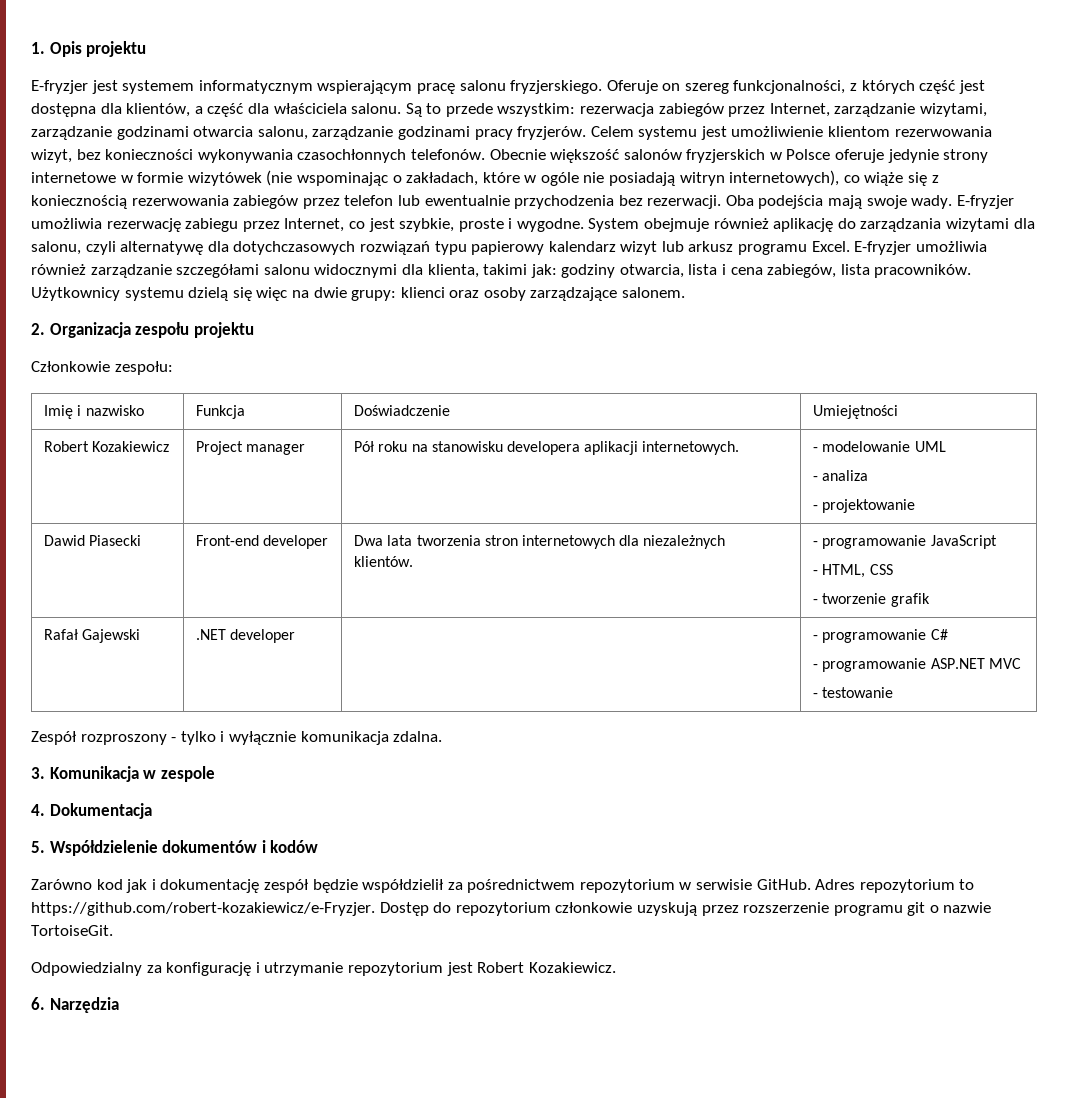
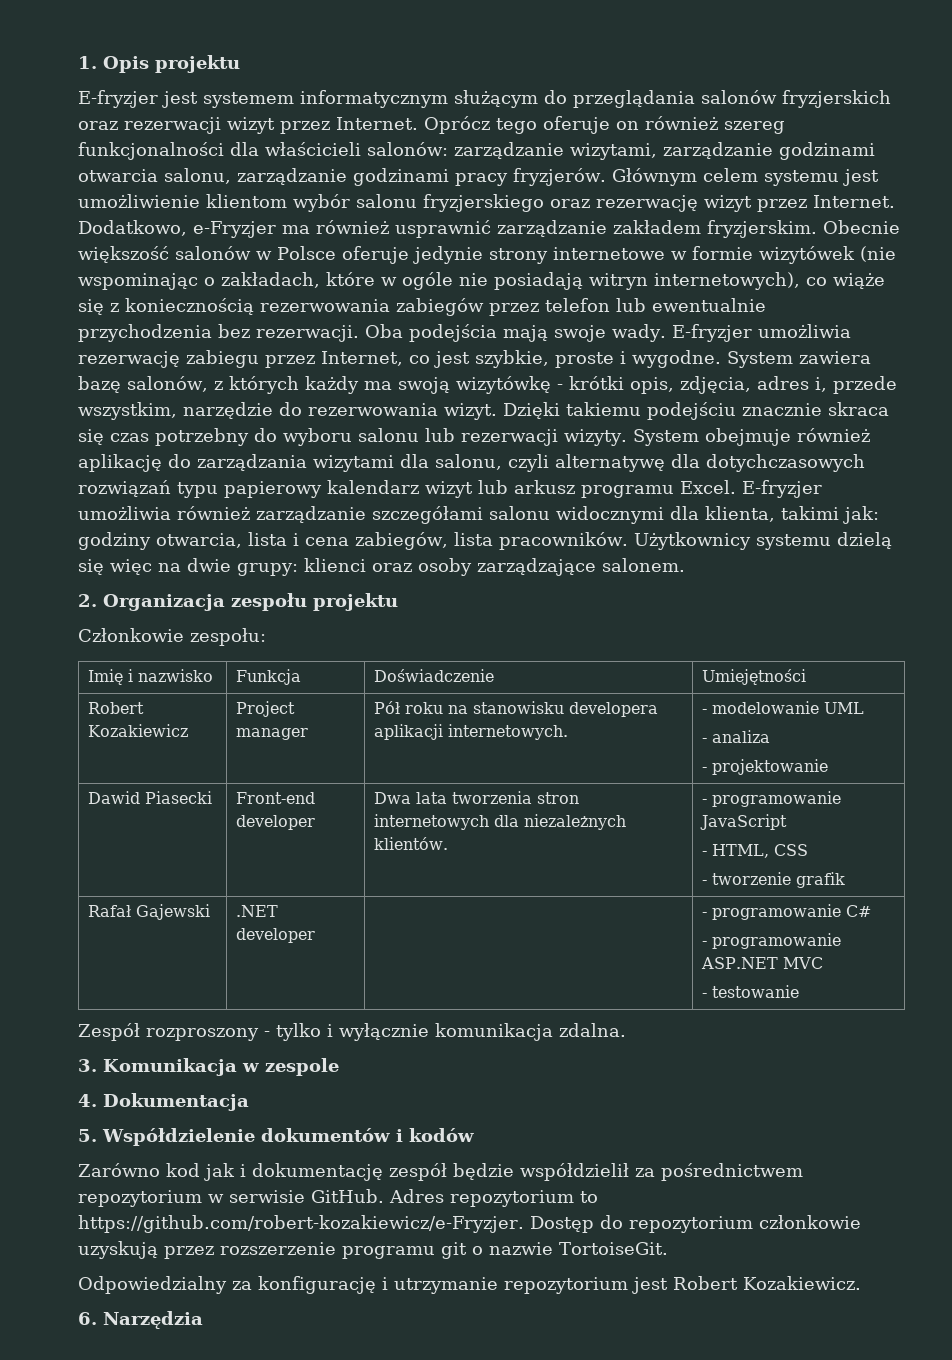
[317,80,985,94] [31,103,830,117] wspierającym pracę salonu fryzjerskiego. Oferuje on szereg funkcjonalności, z których część jest dostępna dla klientów, a część dla właściciela salonu. Są to przede wszystkim: rezerwacja zabiegów przez Internet, -> [454,90,891,108] [78,116,785,134] [78,142,448,160] służącym do przeglądania salonów fryzjerskich oraz rezerwacji wizyt przez Internet. Oprócz tego oferuje on również szereg funkcjonalności dla właścicieli salonów:
[590,126,634,137] Celem -> [611,168,758,186] Głównym celem
[894,126,992,137] [31,149,485,163] rezerwowania wizyt, bez konieczności wykonywania czasochłonnych telefonów. -> [293,194,895,212] [78,220,817,238] wybór salonu fryzjerskiego oraz rezerwację wizyt przez Internet. Dodatkowo, e-Fryzjer ma również usprawnić zarządzanie zakładem fryzjerskim.
[686,149,766,163] fryzjerskich -> (251, 253) none
(640, 225) none -> [799,351,871,364] [78,376,897,394] [78,402,889,420] [78,428,699,446] zawiera bazę salonów, z których każdy ma swoją wizytówkę - krótki opis, zdjęcia, adres i, przede wszystkim, narzędzie do rezerwowania wizyt. Dzięki takiemu podejściu znacznie skraca się czas potrzebny do wyboru salonu lub rezerwacji wizyty. System

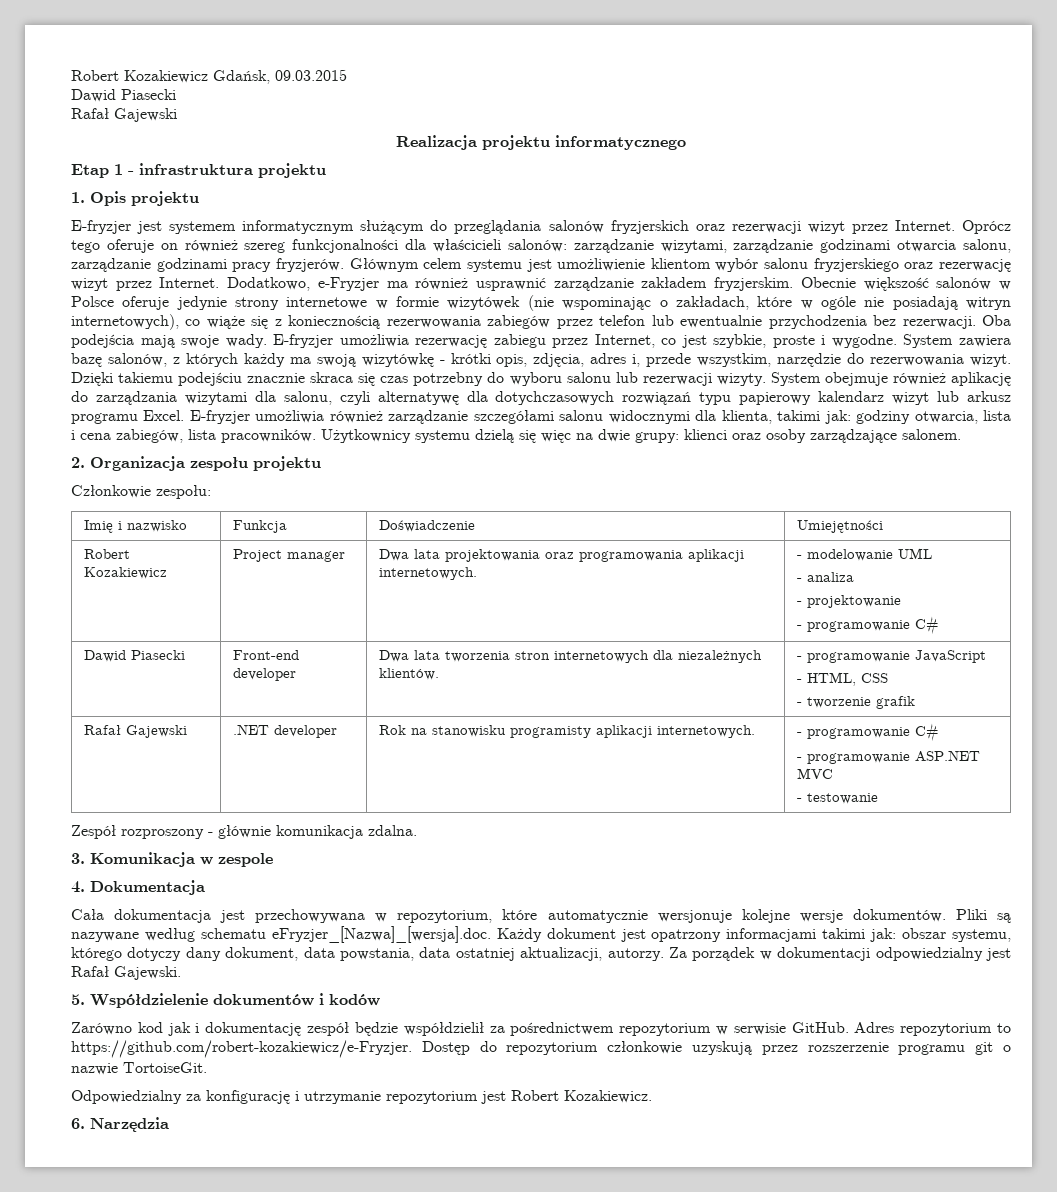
(78, 62) none -> [71,69,347,84] [71,89,176,102] [71,108,177,122] [396,135,686,150] [71,163,326,178] Robert Kozakiewicz Gdańsk, 09.03.2015 // Dawid Piasecki // Rafał Gajewski // Realizacja projektu informatycznego // Etap 1 - infrastruktura projektu //
[374,701,659,717] Pół roku na stanowisku developera -> [378,549,683,562] Dwa lata projektowania oraz programowania
(829, 767) none -> [796,616,939,635] // - programowanie C#
(316, 935) none -> [378,725,755,738] Rok na stanowisku programisty aplikacji internetowych.
[276,1023,429,1041] tylko i wyłącznie -> [218,825,271,839] głównie
(249, 1102) none -> [71,909,1012,923] [71,926,1011,943] [71,947,1011,961] [71,966,181,980] // Cała dokumentacja jest przechowywana w repozytorium, które automatycznie wersjonuje kolejne wersje dokumentów. Pliki są nazywane według schematu eFryzjer_[Nazwa]_[wersja].doc. Każdy dokument jest opatrzony informacjami takimi jak: obszar systemu, którego dotyczy dany dokument, data powstania, data ostatniej aktualizacji, autorzy. Za porządek w dokumentacji odpowiedzialny jest Rafał Gajewski.

